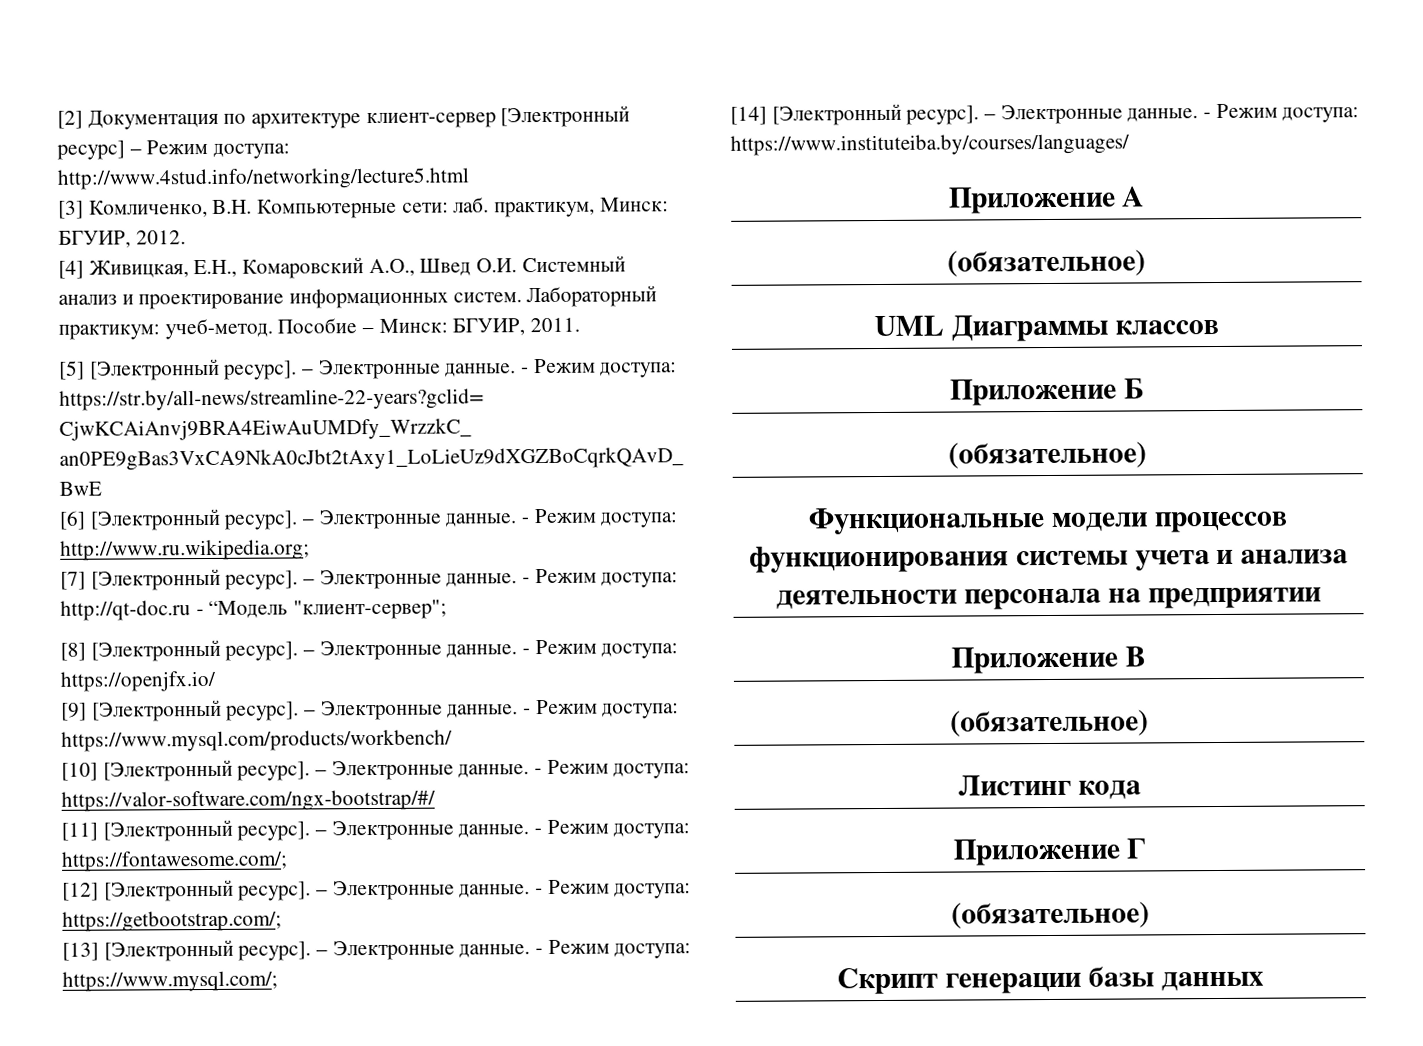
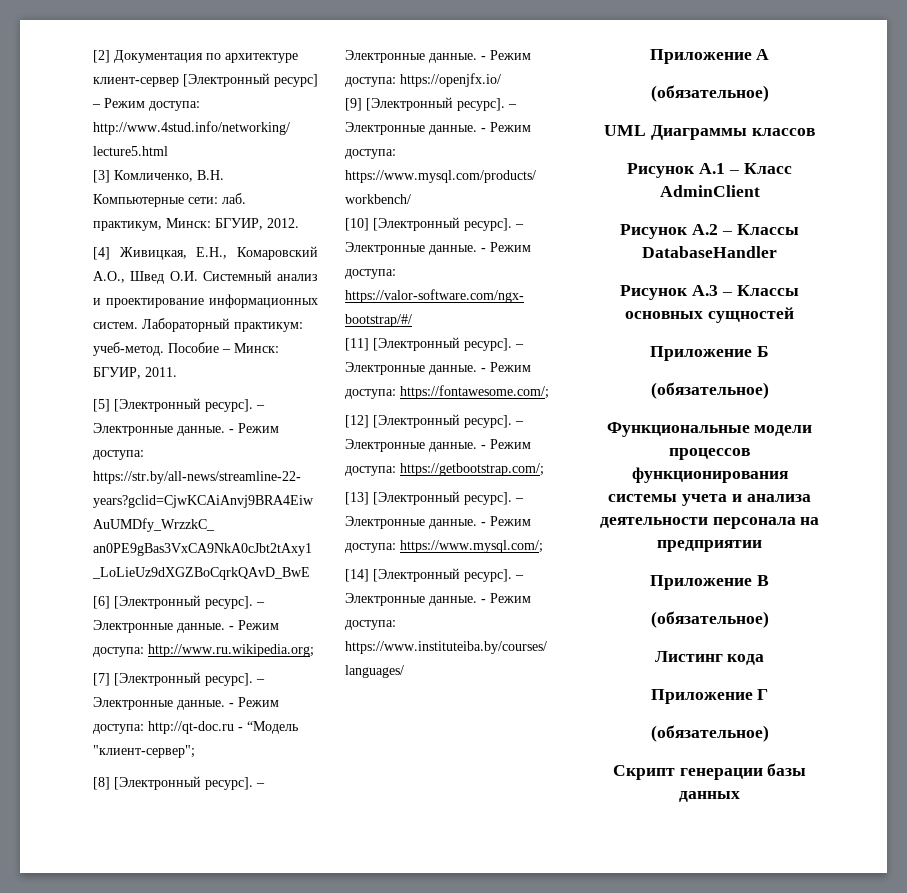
(1219, 327) none -> [627,163,792,178] [659,185,760,197] [620,224,799,239] [642,246,777,258] [620,285,799,300] [625,307,794,323] // Рисунок А.1 – Класс AdminClient // Рисунок А.2 – Классы DatabaseHandler // Рисунок А.3 – Классы основных сущностей

